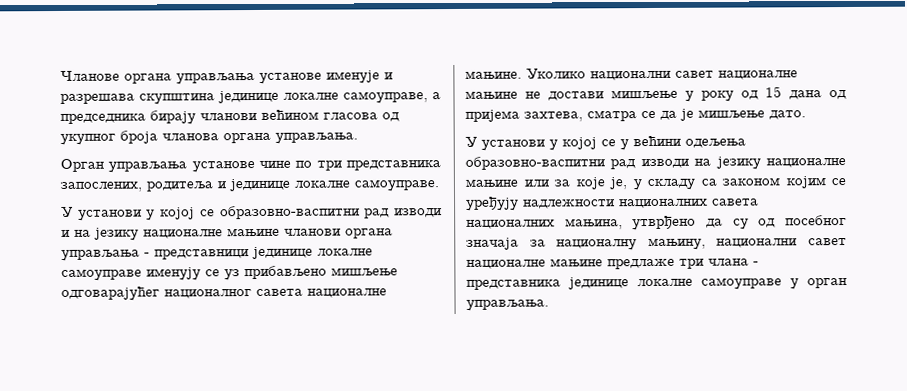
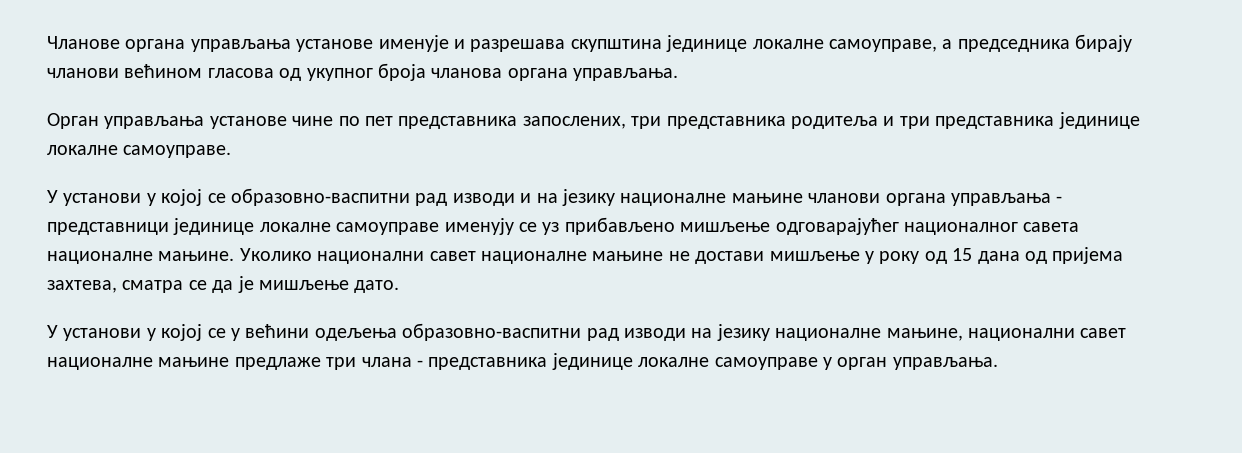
[316,160,441,171] [60,181,142,192] три представника запослених, -> [365,116,786,129] пет представника запослених, три представника
(226, 185) none -> [899,116,1055,129] три представника
[465,176,846,191] [466,196,759,211] [466,215,847,231] [466,237,706,251] мањине или за које је, у складу са законом којим се уређују надлежности националних савета националних мањина, утврђено да су од посебног значаја за националну мањину, -> [886,328,963,341] мањине,

